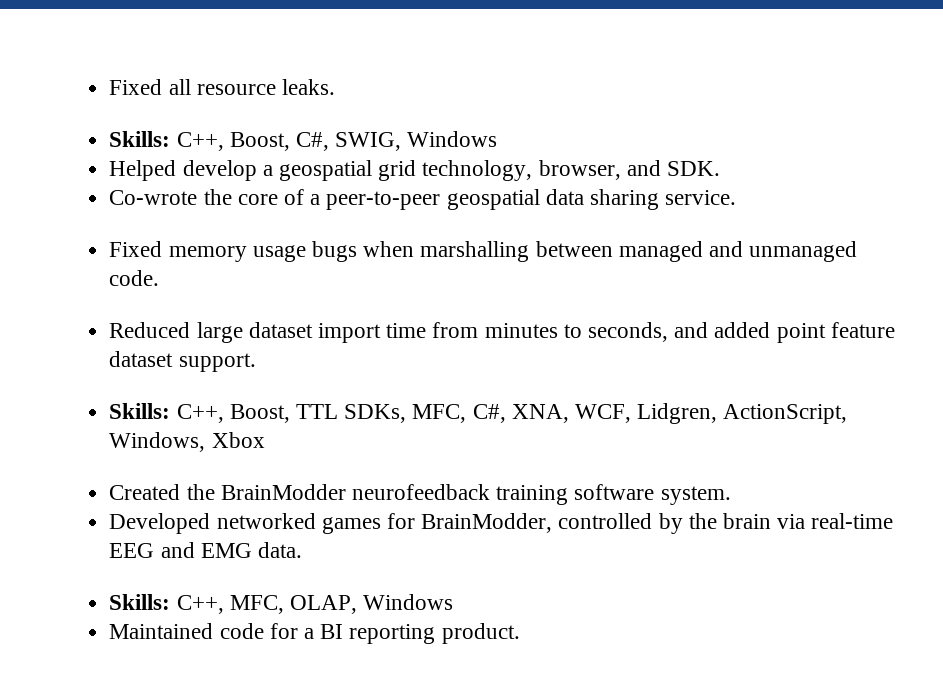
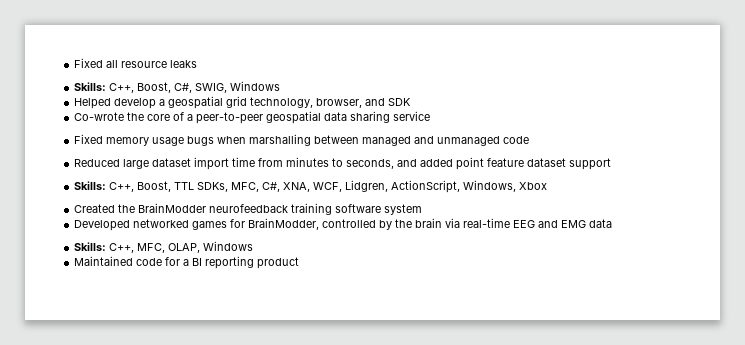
[281,79,335,95] leaks. -> [170,60,198,68] leaks
[666,161,720,176] SDK. -> [388,98,412,106] SDK
[665,190,737,205] service. -> [393,111,431,121] service
[109,270,160,286] code. -> [503,136,530,144] code
[178,353,256,372] support. -> [569,158,612,170] support
[660,486,731,505] system. -> [384,204,423,215] system
[257,542,302,558] data. -> [589,219,613,228] data
[441,623,520,644] product. -> [257,257,300,269] product

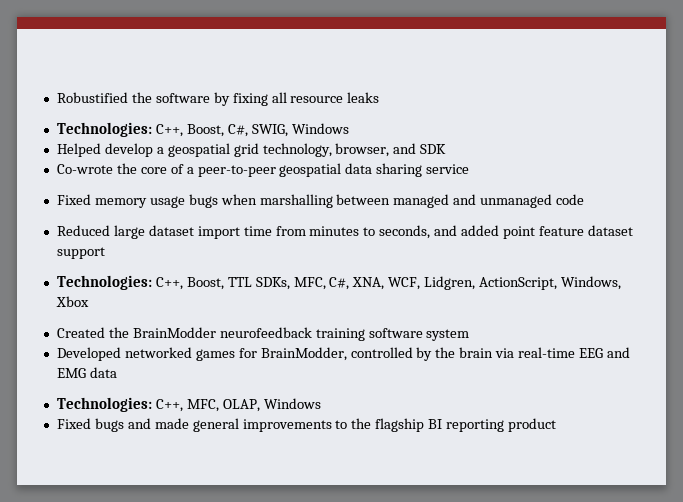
[74,58,104,68] Fixed -> [56,92,268,106] Robustified the software by fixing
[74,82,107,91] Skills: -> [56,122,152,137] Technologies:
[74,181,107,190] Skills: -> [56,275,152,290] Technologies:
[74,242,107,251] Skills: -> [56,397,152,412] Technologies:
[74,256,190,266] Maintained code for a -> [56,418,425,432] Fixed bugs and made general improvements to the flagship

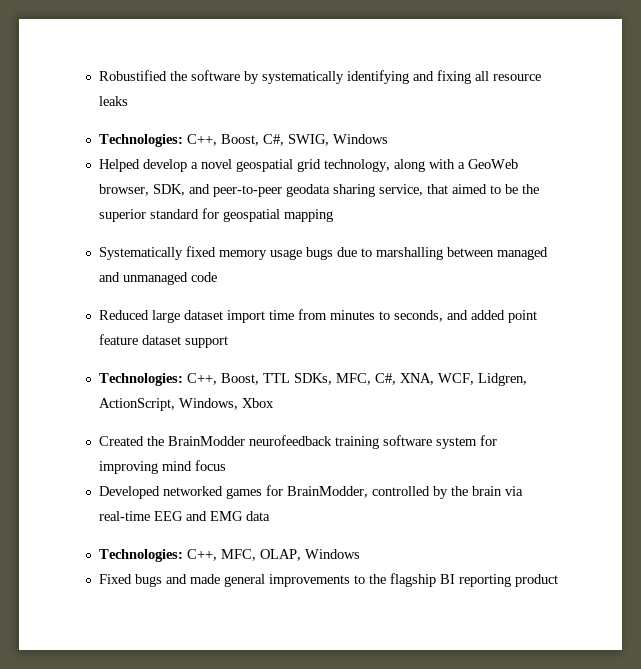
(230, 99) none -> [261,70,434,84] systematically identifying and
(164, 150) none -> [200,159,232,169] novel
[335,143,447,157] [56,163,470,177] [56,194,91,205] browser, and SDK // Co-wrote the core of a peer-to-peer geospatial data sharing service // Fixed -> [393,159,518,172] [98,184,539,197] [98,208,333,222] [98,246,216,260] along with a GeoWeb browser, SDK, and peer-to-peer geodata sharing service, that aimed to be the superior standard for geospatial mapping // Systematically fixed
[220,194,257,205] when -> [336,247,372,257] due to
(470, 335) none -> [479,435,497,446] [98,460,226,474] for improving mind focus

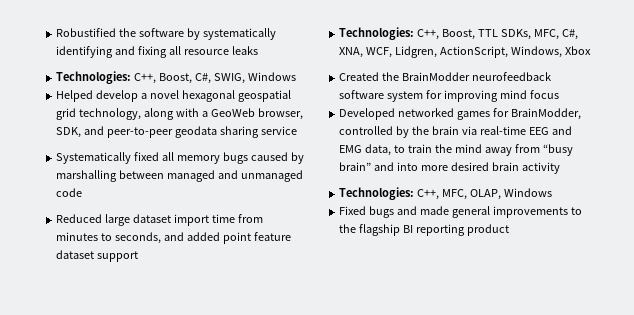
(232, 164) none -> [181,90,235,102] hexagonal
[378,184,539,196] [98,208,333,222] [98,246,372,260] service, that aimed to be the superior standard for geospatial mapping // Systematically fixed memory usage bugs due to -> [260,126,297,135] [56,152,304,164] service // Systematically fixed all memory bugs caused by
[334,436,379,449] training -> (552, 76) none
[245,511,270,521] data -> [365,144,573,156] [339,162,560,174] data, to train the mind away from “busy brain” and into more desired brain activity

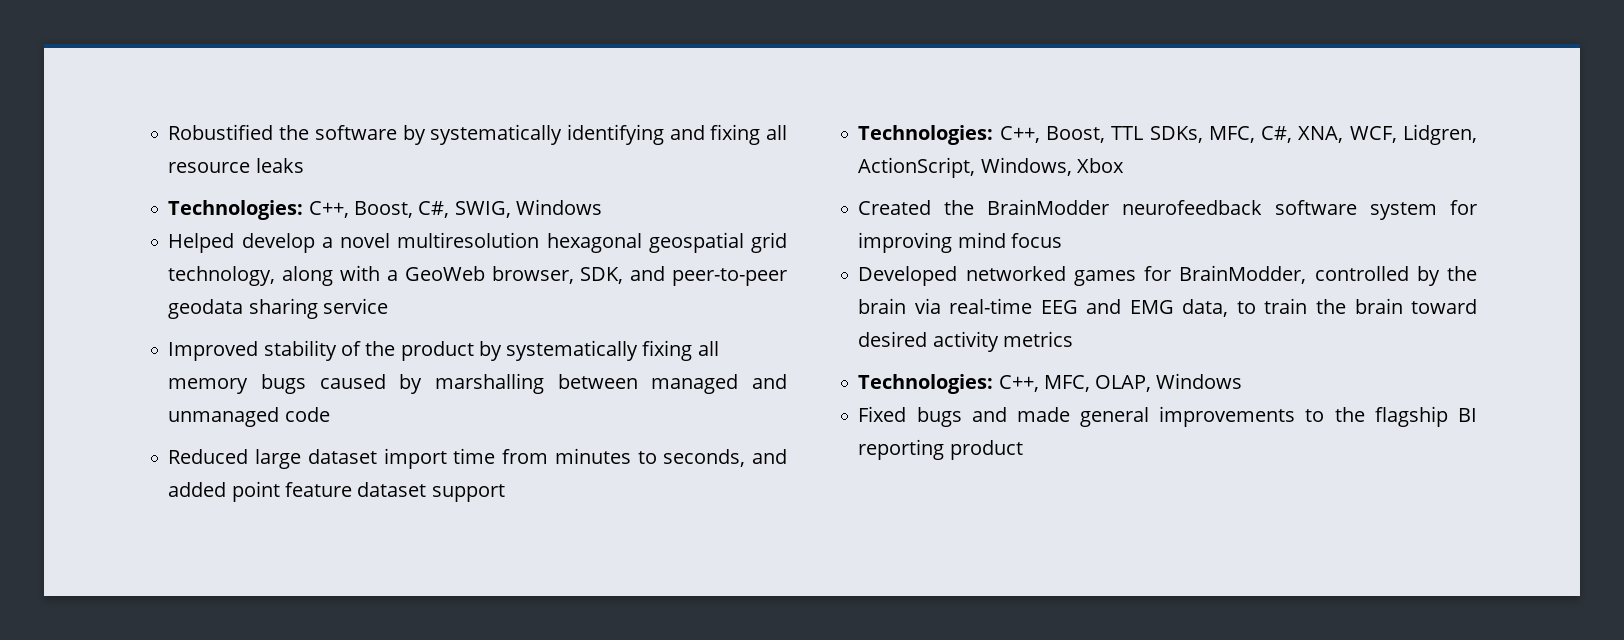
(180, 94) none -> [397,232,540,248] multiresolution
[56,152,160,164] Systematically fixed -> [168,340,693,361] Improved stability of the product by systematically fixing
[454,144,573,156] [339,162,519,171] mind away from “busy brain” and into more desired brain -> [1354,298,1477,314] [858,331,928,347] brain toward desired
(560, 168) none -> [1002,331,1073,347] metrics

